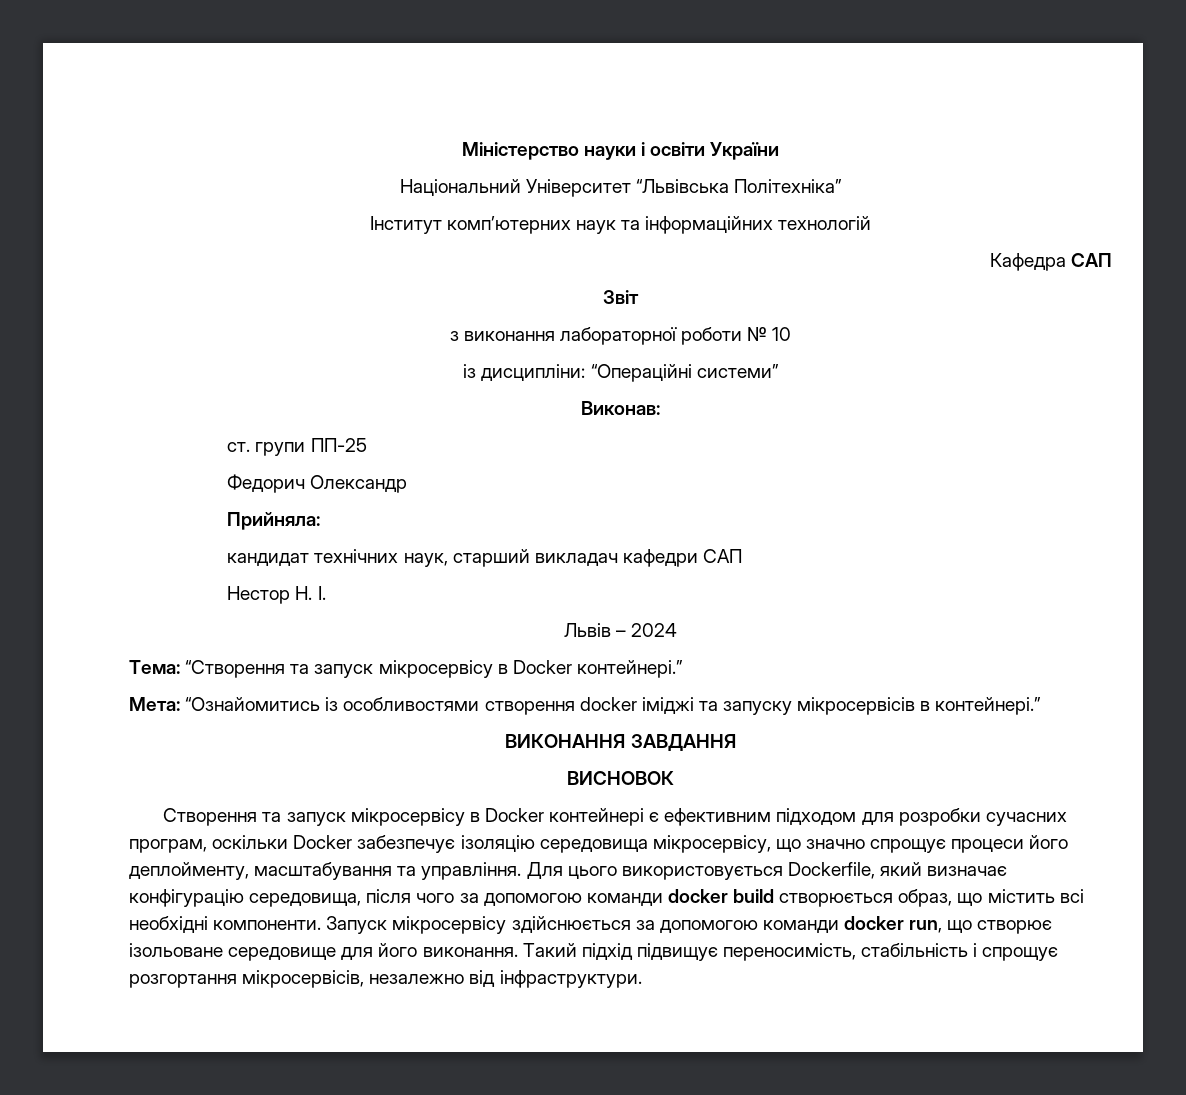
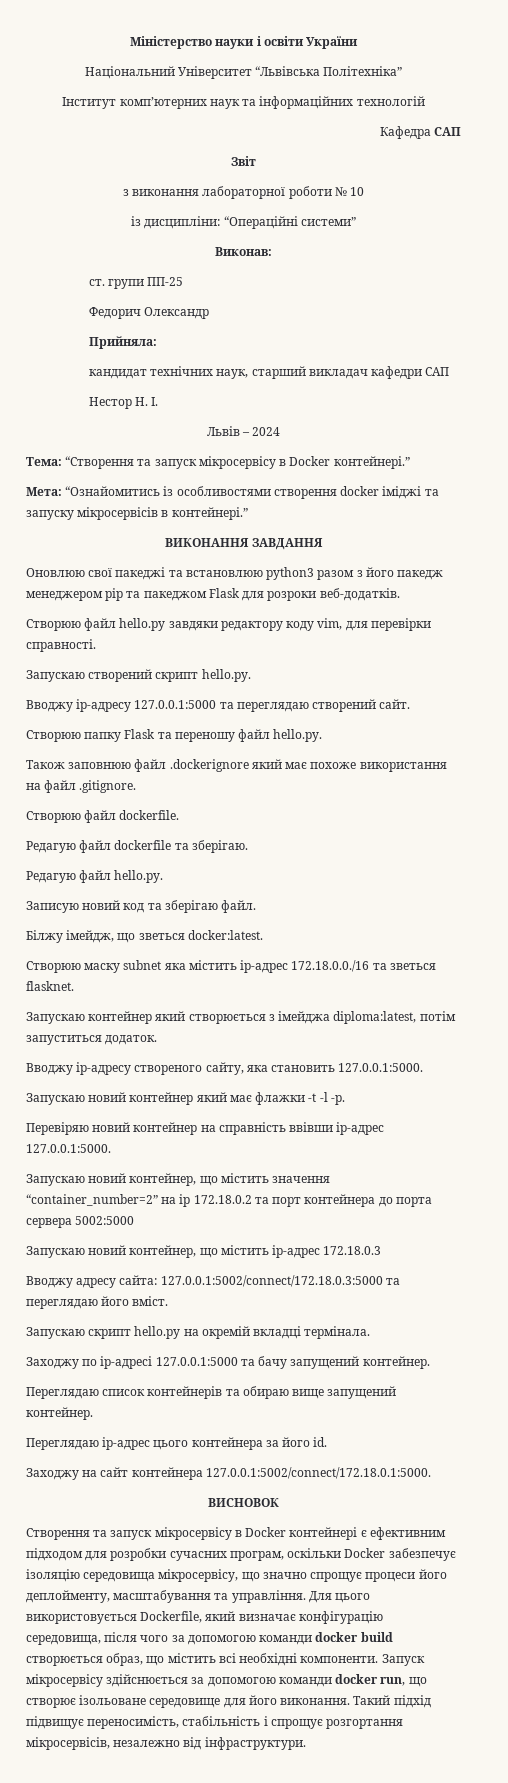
(736, 742) none -> [26,567,444,580] [26,588,400,601] [26,618,431,631] [26,639,96,652] [26,669,251,682] [26,699,411,712] [26,729,323,742] [26,759,447,772] [26,780,137,793] [26,810,180,823] [26,840,248,853] [26,870,164,883] [26,900,257,913] [26,930,263,943] [26,960,436,973] [26,981,74,991] [26,1011,456,1024] [26,1035,158,1045] [26,1062,424,1075] [26,1092,345,1105] [26,1122,385,1135] [26,1144,111,1153] [26,1173,331,1186] [26,1194,432,1207] [26,1216,135,1228] [26,1245,382,1258] [26,1275,400,1288] [26,1296,169,1309] [26,1326,371,1339] [26,1356,430,1369] [26,1386,397,1399] [26,1407,93,1420] [26,1437,328,1450] [26,1467,431,1480] // Оновлюю свої пакеджі та встановлюю python3 разом з його пакедж менеджером pip та пакеджом Flask для розроки веб-додатків. // Створюю файл hello.py завдяки редактору коду vim, для перевірки справності. // Запускаю створений скрипт hello.py. // Вводжу ip-адресу 127.0.0.1:5000 та переглядаю створений сайт. // Створюю папку Flask та переношу файл hello.py. // Також заповнюю файл .dockerignore який має похоже використання на файл .gitignore. // Створюю файл dockerfile. // Редагую файл dockerfile та зберігаю. // Редагую файл hello.py. // Записую новий код та зберігаю файл. // Білжу імейдж, що зветься docker:latest. // Створюю маску subnet яка містить ip-адрес 172.18.0.0./16 та зветься flasknet. // Запускаю контейнер який створюється з імейджа diploma:latest, потім запуститься додаток. // Вводжу ip-адресу створеного сайту, яка становить 127.0.0.1:5000. // Запускаю новий контейнер який має флажки -t -l -p. // Перевіряю новий контейнер на справність ввівши ip-адрес 127.0.0.1:5000. // Запускаю новий контейнер, що містить значення “container_number=2” на ip 172.18.0.2 та порт контейнера до порта сервера 5002:5000 // Запускаю новий контейнер, що містить ip-адрес 172.18.0.3 // Вводжу адресу сайта: 127.0.0.1:5002/connect/172.18.0.3:5000 та переглядаю його вміст. // Запускаю скрипт hello.py на окремій вкладці термінала. // Заходжу по ip-адресі 127.0.0.1:5000 та бачу запущений контейнер. // Переглядаю список контейнерів та обираю вище запущений контейнер. // Переглядаю ip-адрес цього контейнера за його id. // Заходжу на сайт контейнера 127.0.0.1:5002/connect/172.18.0.1:5000.

